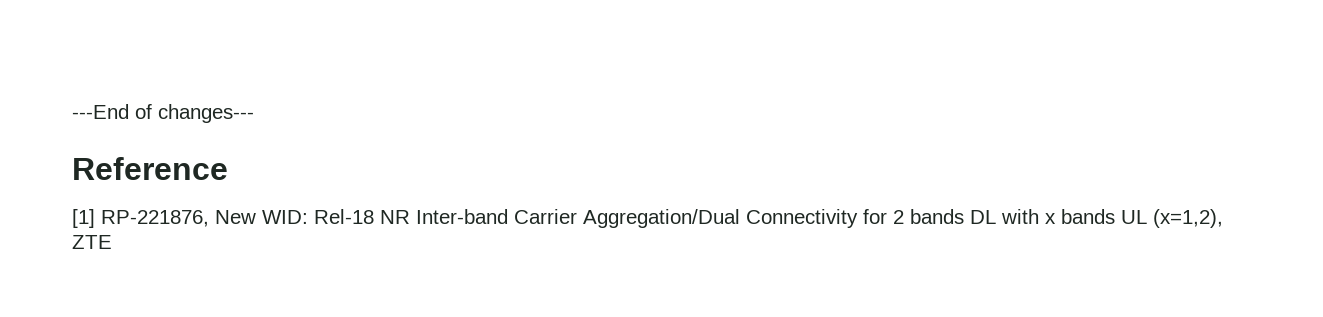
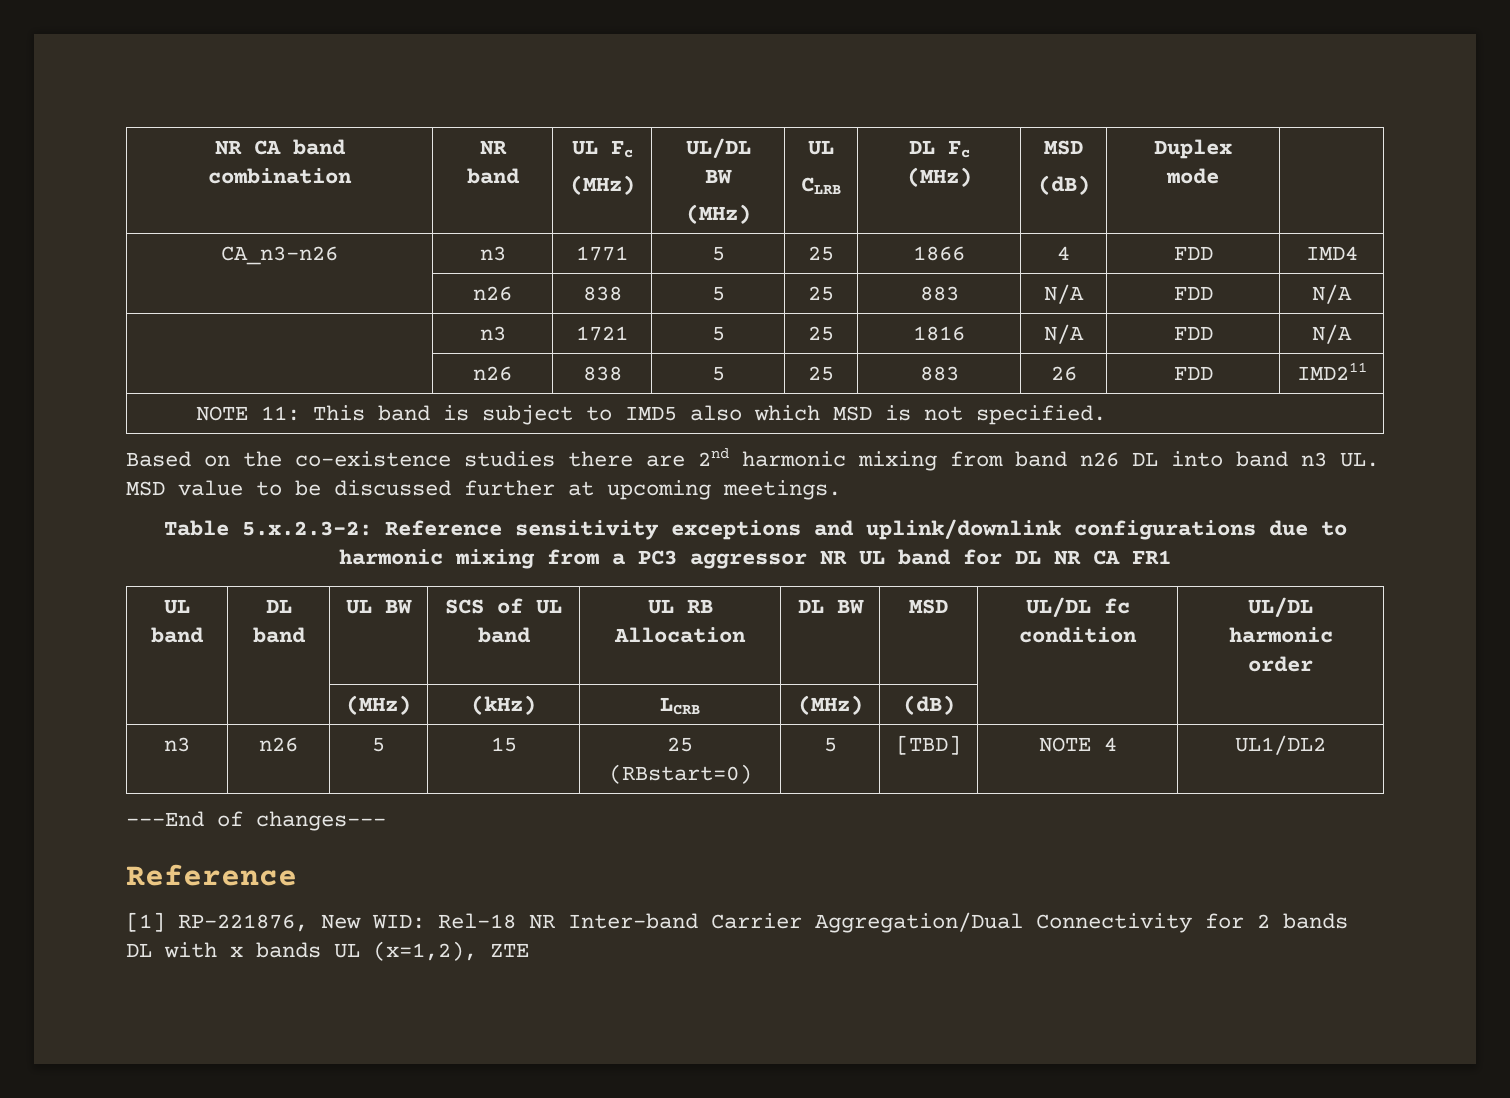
(72, 111) none -> [214,139,346,155] [208,168,352,184] [479,140,507,155] [466,168,520,184] [571,140,633,158] [569,175,635,195] [685,138,751,158] [705,169,732,184] [685,204,751,224] [808,140,834,155] [801,177,841,194] [908,140,970,158] [906,167,972,187] [1044,140,1083,155] [1037,175,1090,195] [1154,139,1232,159] [1166,168,1219,184] [221,246,338,265] [479,246,506,261] [576,246,628,261] [711,246,725,261] [808,246,834,261] [913,246,965,261] [1057,246,1070,260] [1173,246,1213,260] [1305,246,1358,260] [473,286,512,301] [582,286,622,301] [711,286,725,301] [808,286,834,301] [919,286,959,301] [1044,284,1084,304] [1173,286,1213,300] [1312,284,1352,304] [479,326,506,341] [576,326,628,341] [711,326,725,341] [808,326,834,341] [913,326,965,341] [1044,324,1084,344] [1173,326,1213,340] [1312,324,1352,344] [473,366,512,381] [582,366,622,381] [711,366,725,381] [808,366,834,381] [919,366,959,381] [1050,366,1077,381] [1173,366,1213,380] [1296,362,1367,380] [195,405,1106,425] [126,448,1379,471] [126,480,841,500] [163,519,1347,540] [339,549,1171,569] [164,599,190,614] [151,627,204,643] [265,599,292,613] [252,627,306,643] [346,599,412,614] [445,598,562,614] [477,627,531,643] [647,599,713,614] [614,627,746,643] [797,599,864,614] [909,599,948,614] [1025,597,1130,617] [1019,627,1137,643] [1248,597,1313,617] [1228,627,1333,643] [1248,656,1313,672] [346,695,411,715] [471,695,536,715] [660,697,700,715] [797,695,863,715] [902,695,955,715] [164,737,190,752] [259,737,298,752] [372,737,385,752] [490,737,517,752] [667,737,693,752] [608,764,752,784] [823,737,837,752] [896,735,961,755] [1038,737,1117,752] [1235,735,1326,755] NR CA band combination | NR band | UL Fc // (MHz) | UL/DL BW // (MHz) | UL // CLRB | DL Fc (MHz) | MSD // (dB) | Duplex mode | // CA_n3-n26 | n3 | 1771 | 5 | 25 | 1866 | 4 | FDD | IMD4 // | n26 | 838 | 5 | 25 | 883 | N/A | FDD | N/A // | n3 | 1721 | 5 | 25 | 1816 | N/A | FDD | N/A // | n26 | 838 | 5 | 25 | 883 | 26 | FDD | IMD211 // NOTE 11: This band is subject to IMD5 also which MSD is not specified. // Based on the co-existence studies there are 2nd harmonic mixing from band n26 DL into band n3 UL. MSD value to be discussed further at upcoming meetings. // Table 5.x.2.3-2: Reference sensitivity exceptions and uplink/downlink configurations due to harmonic mixing from a PC3 aggressor NR UL band for DL NR CA FR1 // UL band | DL band | UL BW | SCS of UL band | UL RB Allocation | DL BW | MSD | UL/DL fc condition | UL/DL harmonic order // | | (MHz) | (kHz) | LCRB | (MHz) | (dB) | | // n3 | n26 | 5 | 15 | 25 (RBstart=0) | 5 | [TBD] | NOTE 4 | UL1/DL2 //

